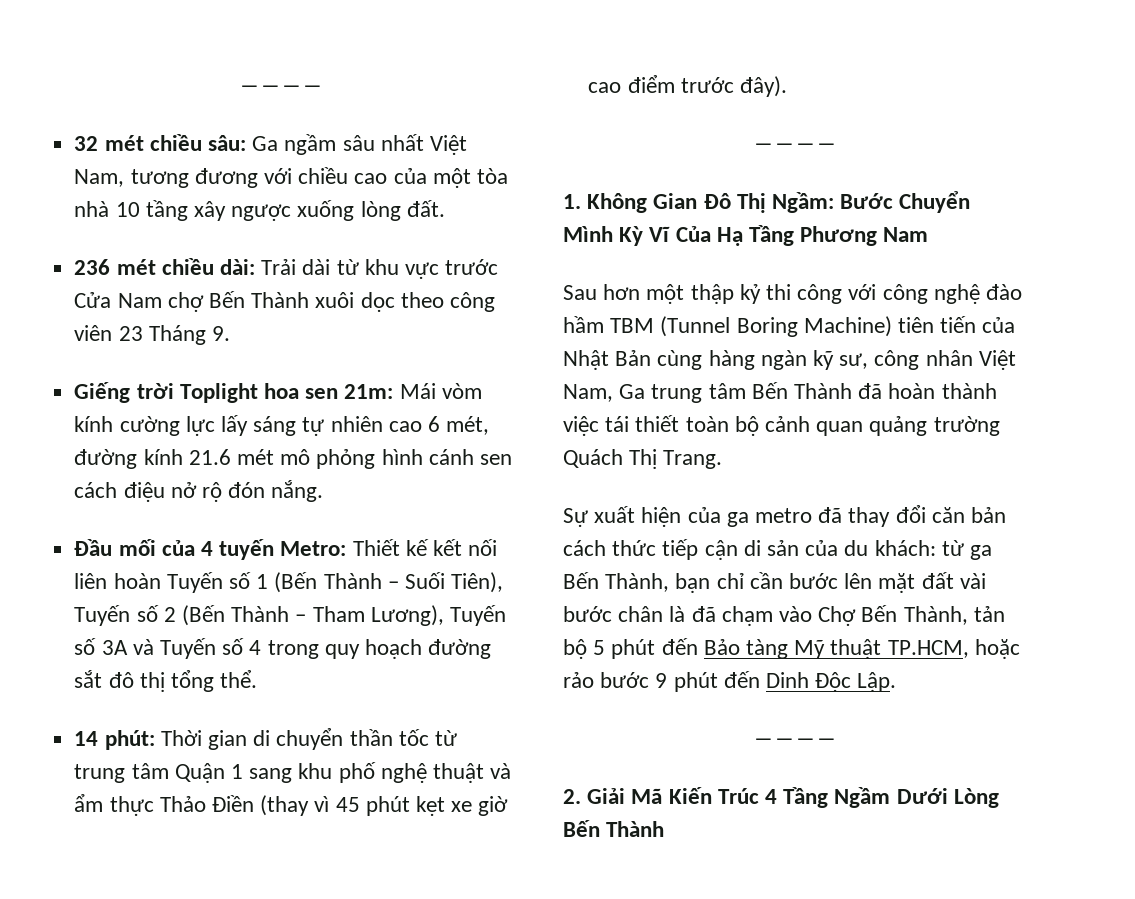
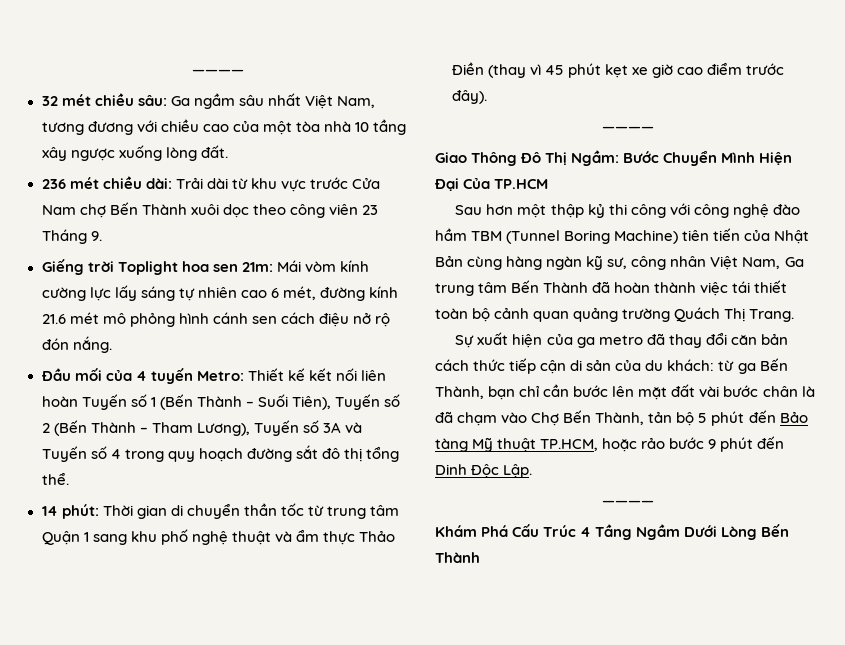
[563,193,698,213] 1. Không Gian -> [435,152,518,166] Giao Thông
[619,225,929,246] Kỳ Vĩ Của Hạ Tầng Phương Nam -> [759,152,793,165] [434,178,549,191] Hiện Đại Của TP.HCM
[563,787,712,804] 2. Giải Mã Kiến -> [435,524,540,537] Khám Phá Cấu

